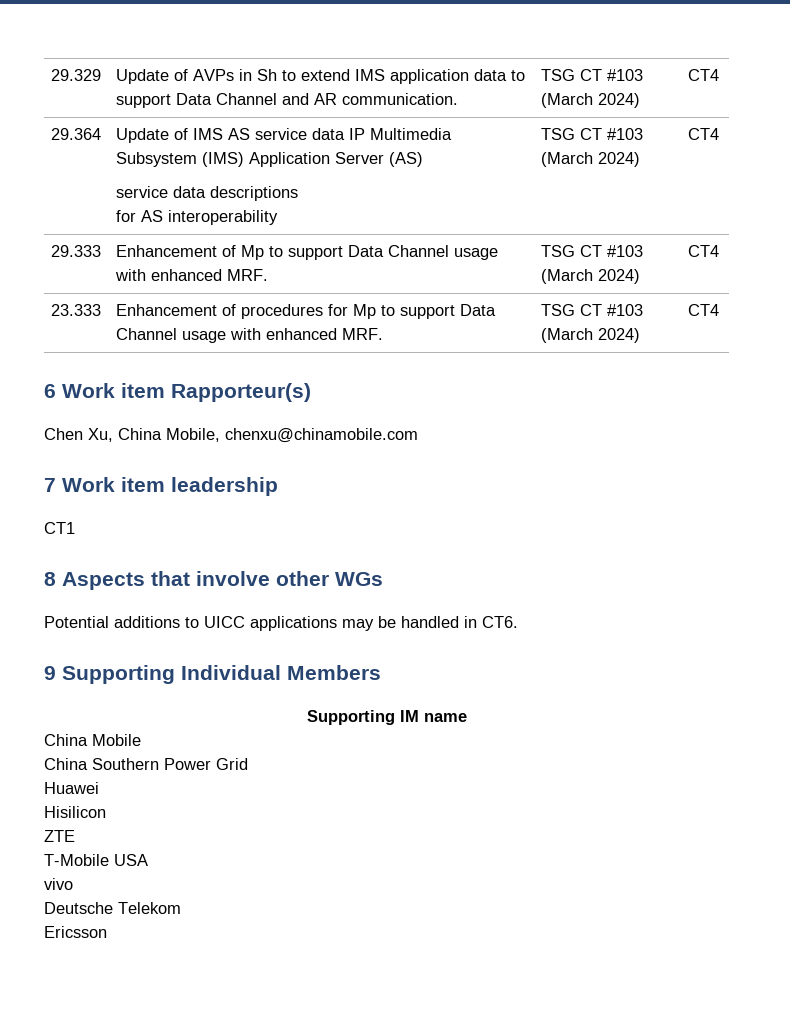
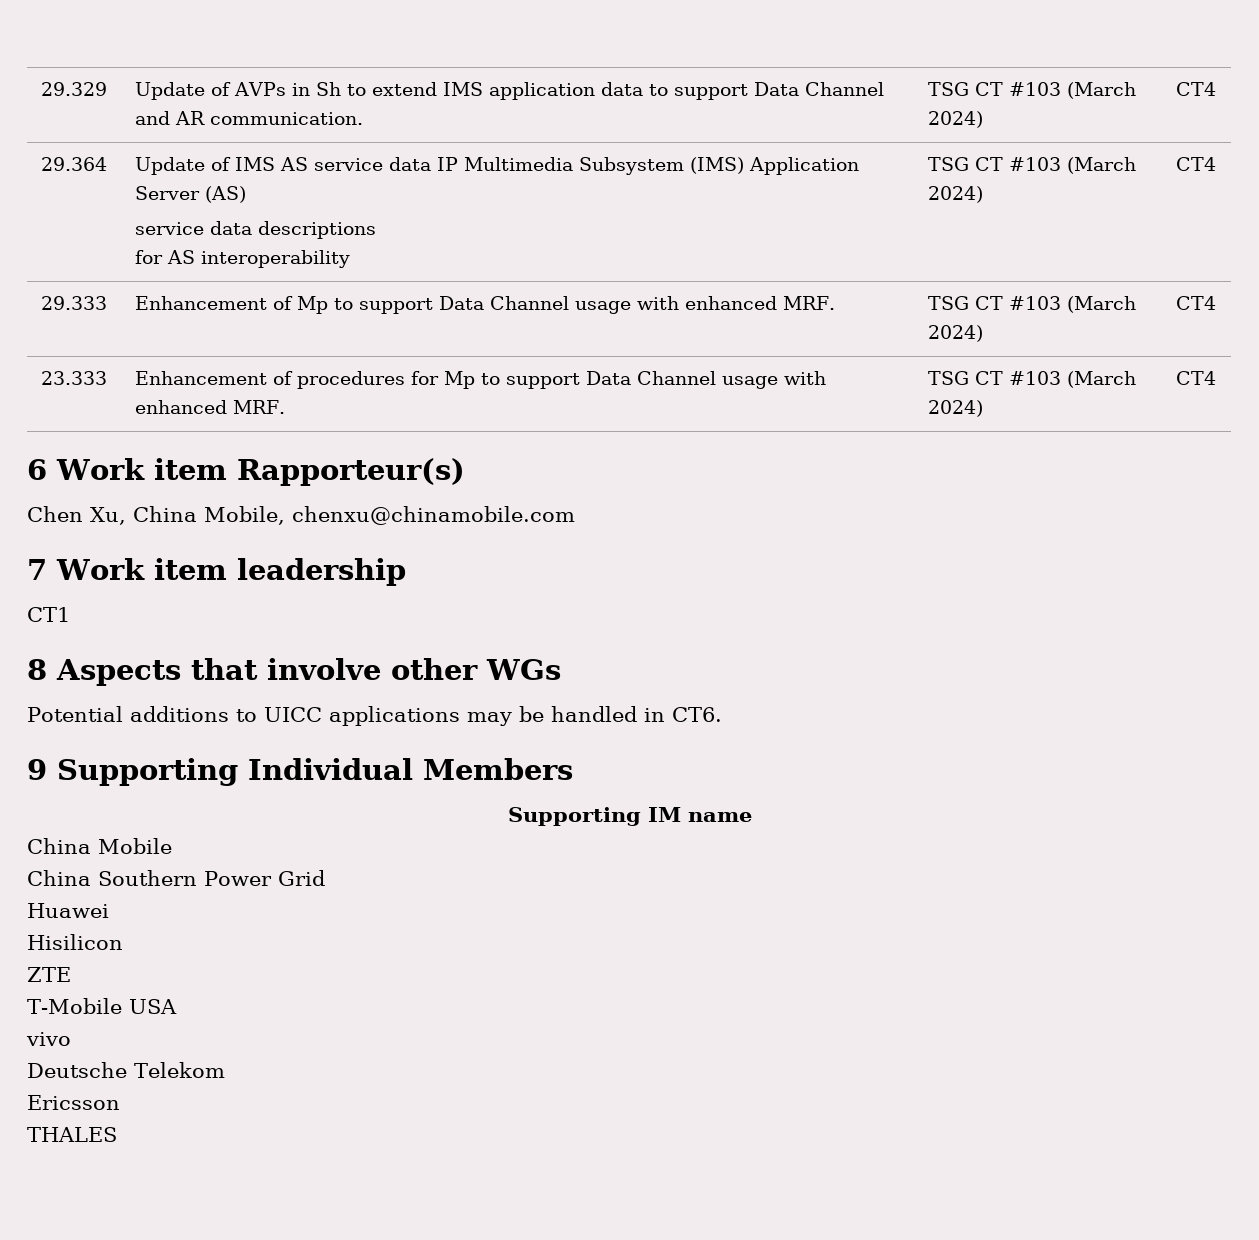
(107, 932) none -> [27,1127,117,1142] // THALES

